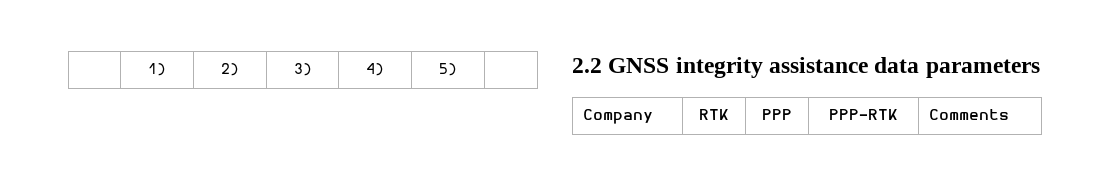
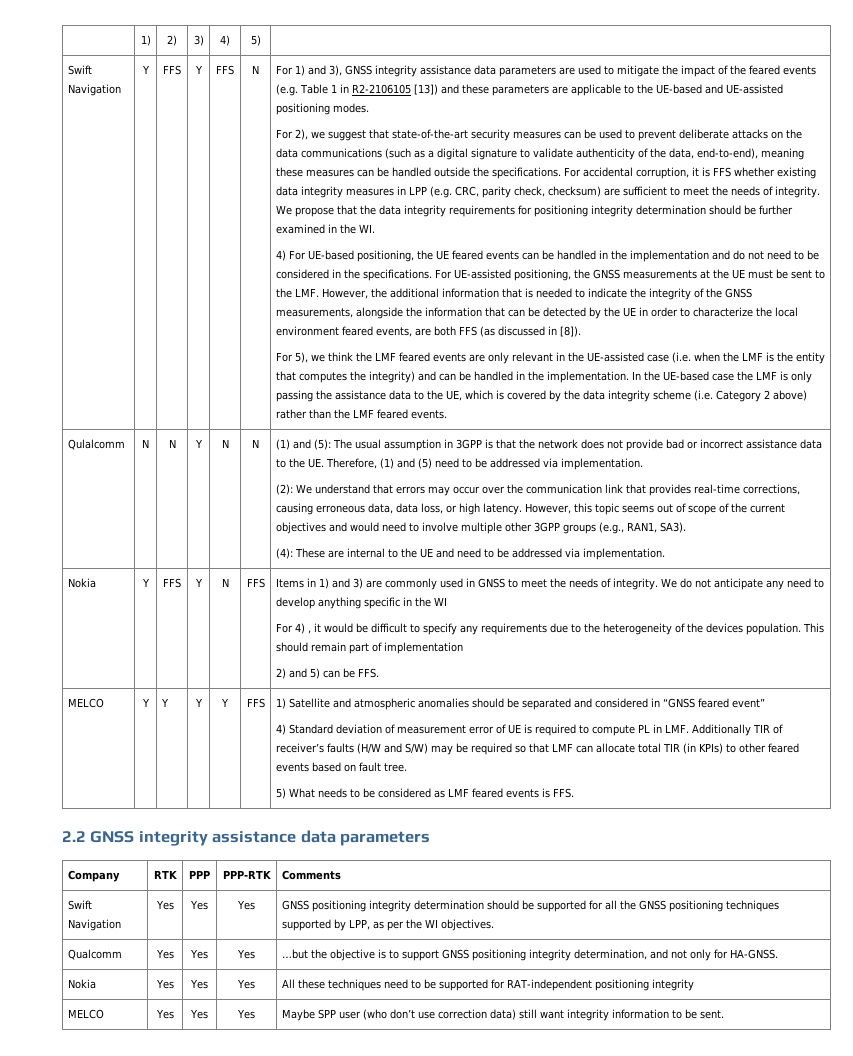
(457, 69) none -> [67,65,92,75] [67,84,121,96] [141,65,150,74] [163,65,181,75] [194,65,203,74] [216,65,234,75] [252,65,259,74] [275,65,816,77] [275,84,783,96] [275,103,369,115] [275,129,802,141] [275,148,804,160] [275,167,816,179] [275,186,820,198] [275,205,793,217] [275,224,375,234] [275,250,819,262] [275,269,825,281] [275,288,752,300] [275,307,798,319] [275,326,581,337] [275,352,825,364] [275,371,812,383] [275,390,807,402] [275,409,447,419] [67,439,125,450] [142,439,149,448] [168,439,176,448] [194,439,203,448] [221,439,229,448] [252,439,259,448] [275,439,822,451] [275,458,643,470] [275,484,800,496] [275,503,785,515] [275,522,686,534] [275,548,665,560] [67,578,96,588] [141,578,150,587] [163,578,181,588] [194,578,203,587] [221,578,229,587] [246,578,265,588] [275,578,824,590] [275,597,447,609] [275,623,824,635] [275,642,463,654] [275,668,379,679] [67,698,104,708] [141,698,150,707] [160,698,169,707] [194,698,203,707] [221,698,229,707] [246,698,265,708] [275,698,765,710] [275,724,783,736] [275,743,799,755] [275,762,407,772] [275,788,574,799] // Swift Navigation | Y | FFS | Y | FFS | N | For 1) and 3), GNSS integrity assistance data parameters are used to mitigate the impact of the feared events (e.g. Table 1 in R2-2106105 [13]) and these parameters are applicable to the UE-based and UE-assisted positioning modes. // For 2), we suggest that state-of-the-art security measures can be used to prevent deliberate attacks on the data communications (such as a digital signature to validate authenticity of the data, end-to-end), meaning these measures can be handled outside the specifications. For accidental corruption, it is FFS whether existing data integrity measures in LPP (e.g. CRC, parity check, checksum) are sufficient to meet the needs of integrity. We propose that the data integrity requirements for positioning integrity determination should be further examined in the WI. // 4) For UE-based positioning, the UE feared events can be handled in the implementation and do not need to be considered in the specifications. For UE-assisted positioning, the GNSS measurements at the UE must be sent to the LMF. However, the additional information that is needed to indicate the integrity of the GNSS measurements, alongside the information that can be detected by the UE in order to characterize the local environment feared events, are both FFS (as discussed in [8]). // For 5), we think the LMF feared events are only relevant in the UE-assisted case (i.e. when the LMF is the entity that computes the integrity) and can be handled in the implementation. In the UE-based case the LMF is only passing the assistance data to the UE, which is covered by the data integrity scheme (i.e. Category 2 above) rather than the LMF feared events. // Qulalcomm | N | N | Y | N | N | (1) and (5): The usual assumption in 3GPP is that the network does not provide bad or incorrect assistance data to the UE. Therefore, (1) and (5) need to be addressed via implementation. // (2): We understand that errors may occur over the communication link that provides real-time corrections, causing erroneous data, data loss, or high latency. However, this topic seems out of scope of the current objectives and would need to involve multiple other 3GPP groups (e.g., RAN1, SA3). // (4): These are internal to the UE and need to be addressed via implementation. // Nokia | Y | FFS | Y | N | FFS | Items in 1) and 3) are commonly used in GNSS to meet the needs of integrity. We do not anticipate any need to develop anything specific in the WI // For 4) , it would be difficult to specify any requirements due to the heterogeneity of the devices population. This should remain part of implementation // 2) and 5) can be FFS. // MELCO | Y | Y | Y | Y | FFS | 1) Satellite and atmospheric anomalies should be separated and considered in “GNSS feared event” // 4) Standard deviation of measurement error of UE is required to compute PL in LMF. Additionally TIR of receiver’s faults (H/W and S/W) may be required so that LMF can allocate total TIR (in KPIs) to other feared events based on fault tree. // 5) What needs to be considered as LMF feared events is FFS.
(1009, 114) none -> [67,900,92,910] [67,919,121,931] [155,900,174,910] [190,900,209,910] [237,900,256,910] [281,900,779,912] [281,919,494,931] [67,949,122,960] [155,949,174,959] [190,949,209,959] [237,949,256,959] [281,949,778,961] [67,979,96,989] [155,979,174,989] [190,979,209,989] [237,979,256,989] [281,979,694,991] [67,1009,104,1019] [155,1009,174,1019] [190,1009,209,1019] [237,1009,256,1019] [281,1009,724,1021] // Swift Navigation | Yes | Yes | Yes | GNSS positioning integrity determination should be supported for all the GNSS positioning techniques supported by LPP, as per the WI objectives. // Qualcomm | Yes | Yes | Yes | …but the objective is to support GNSS positioning integrity determination, and not only for HA-GNSS. // Nokia | Yes | Yes | Yes | All these techniques need to be supported for RAT-independent positioning integrity // MELCO | Yes | Yes | Yes | Maybe SPP user (who don’t use correction data) still want integrity information to be sent.

